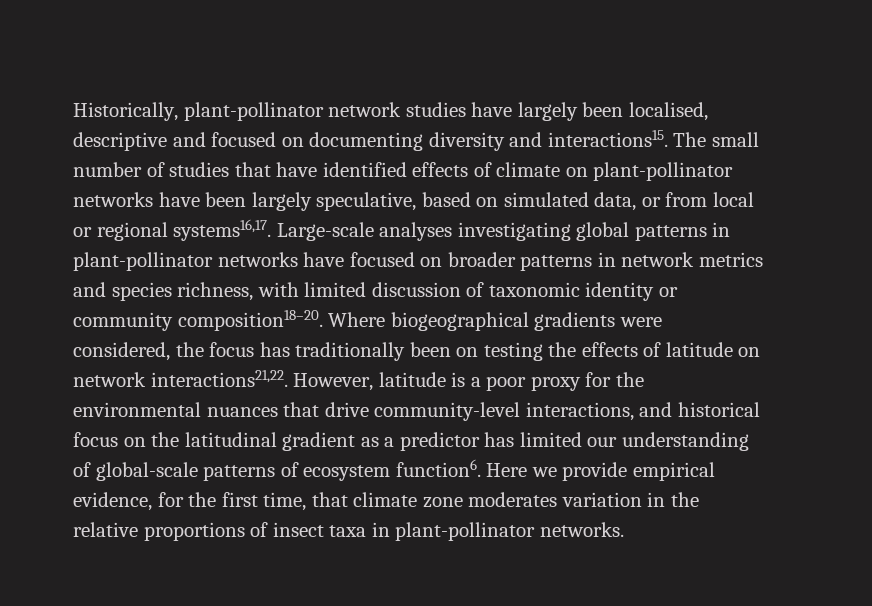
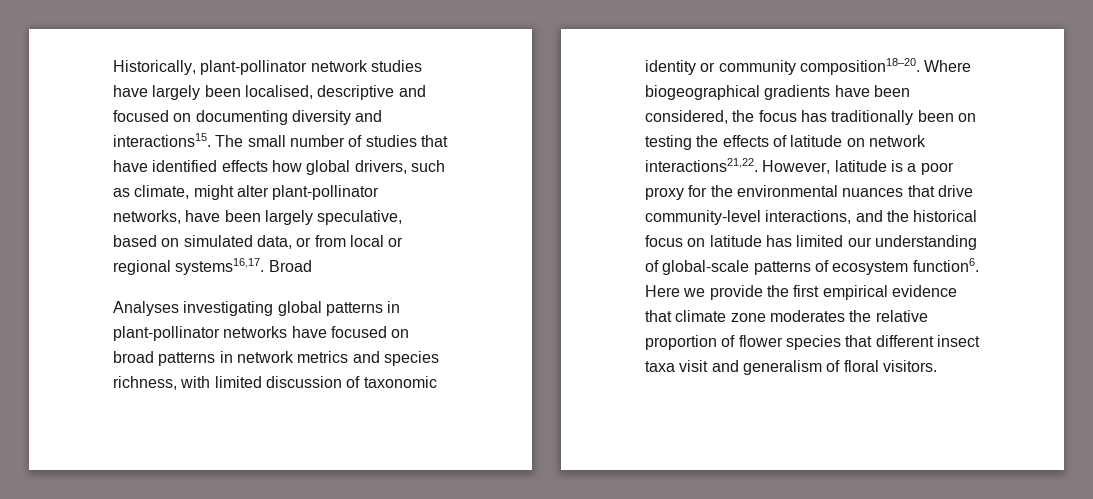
[473,162,734,181] [73,192,153,207] of climate on plant-pollinator networks -> [271,160,445,175] [113,185,380,200] [113,210,181,224] how global drivers, such as climate, might alter plant-pollinator networks,
[276,222,453,241] Large-scale analyses -> [268,260,312,272] [113,301,179,316] Broad // Analyses
[447,252,516,267] broader -> [113,351,154,363] broad
[619,317,662,327] were -> [834,85,910,97] have been
(673, 409) none -> [886,210,909,222] the
[151,432,480,451] the latitudinal gradient as a predictor -> [709,235,762,247] latitude
[632,462,715,481] [73,492,699,511] [73,522,624,541] empirical evidence, for the first time, that climate zone moderates variation in the relative proportions of insect taxa in plant-pollinator networks. -> [766,285,957,300] [645,310,928,322] [645,335,980,350] [645,360,937,375] the first empirical evidence that climate zone moderates the relative proportion of flower species that different insect taxa visit and generalism of floral visitors.

